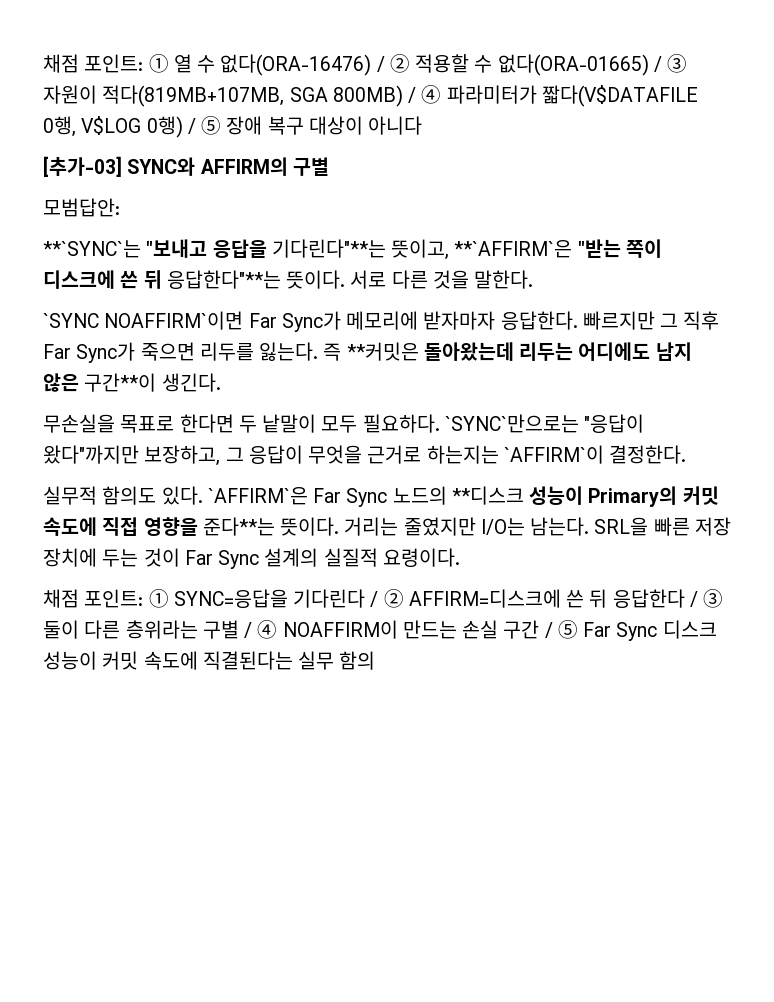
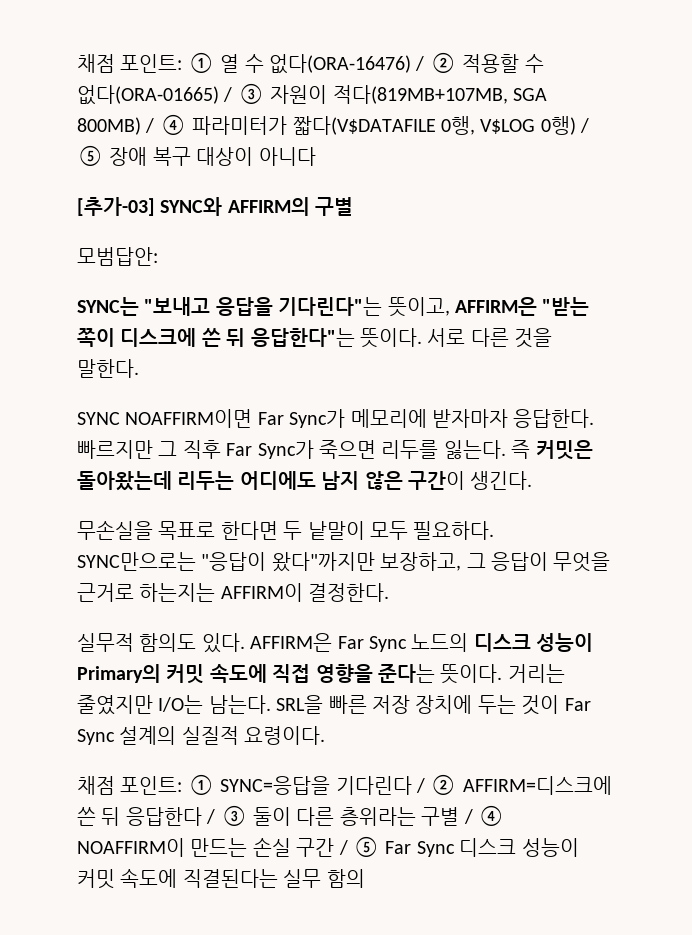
[43,240,141,258] **`SYNC`는 -> [77,297,139,316] SYNC는
[271,239,573,260] 기다린다"**는 뜻이고, **`AFFIRM`은 -> [278,297,537,317] 기다린다"는 뜻이고, AFFIRM은
[166,270,281,289] 응답한다"**는 -> [250,328,355,347] 응답한다"는
[43,311,244,330] `SYNC NOAFFIRM`이면 -> [77,409,253,428] SYNC NOAFFIRM이면
[346,342,419,361] **커밋은 -> [535,440,593,460] 커밋은
[84,373,157,392] 구간**이 -> [408,471,465,490] 구간이
[444,414,579,433] `SYNC`만으로는 -> [77,552,196,571] SYNC만으로는
[503,445,604,464] `AFFIRM`이 -> [220,583,303,602] AFFIRM이
[207,487,308,505] `AFFIRM`은 -> [250,633,333,652] AFFIRM은
[451,486,524,505] **디스크 -> [473,633,531,652] 디스크
[202,517,275,536] 준다**는 -> [378,664,435,683] 준다는

